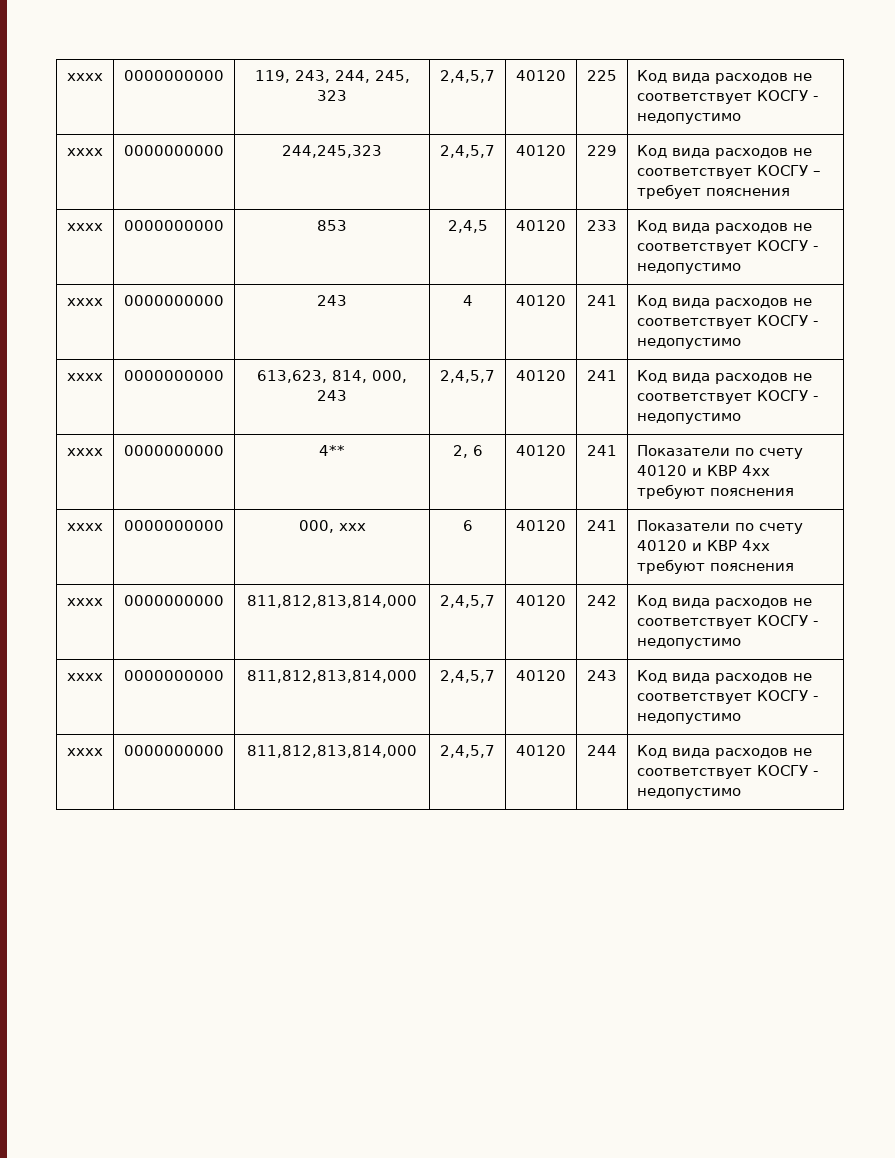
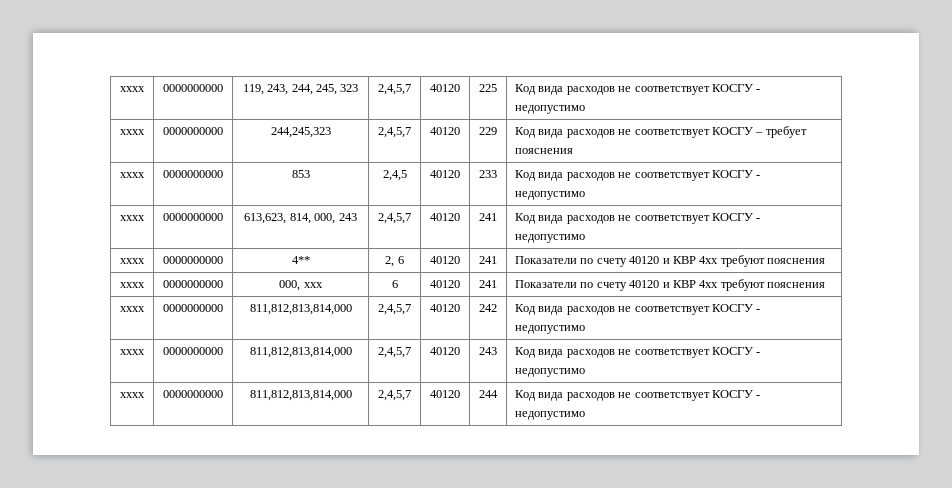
[67,298,103,306] [124,295,224,306] [317,295,347,306] [462,295,473,306] [516,295,566,306] [587,295,617,306] [637,295,813,309] [637,315,819,329] [637,338,742,349] // хххх | 0000000000 | 243 | 4 | 40120 | 241 | Код вида расходов не соответствует КОСГУ - недопустимо -> (586, 195) none

